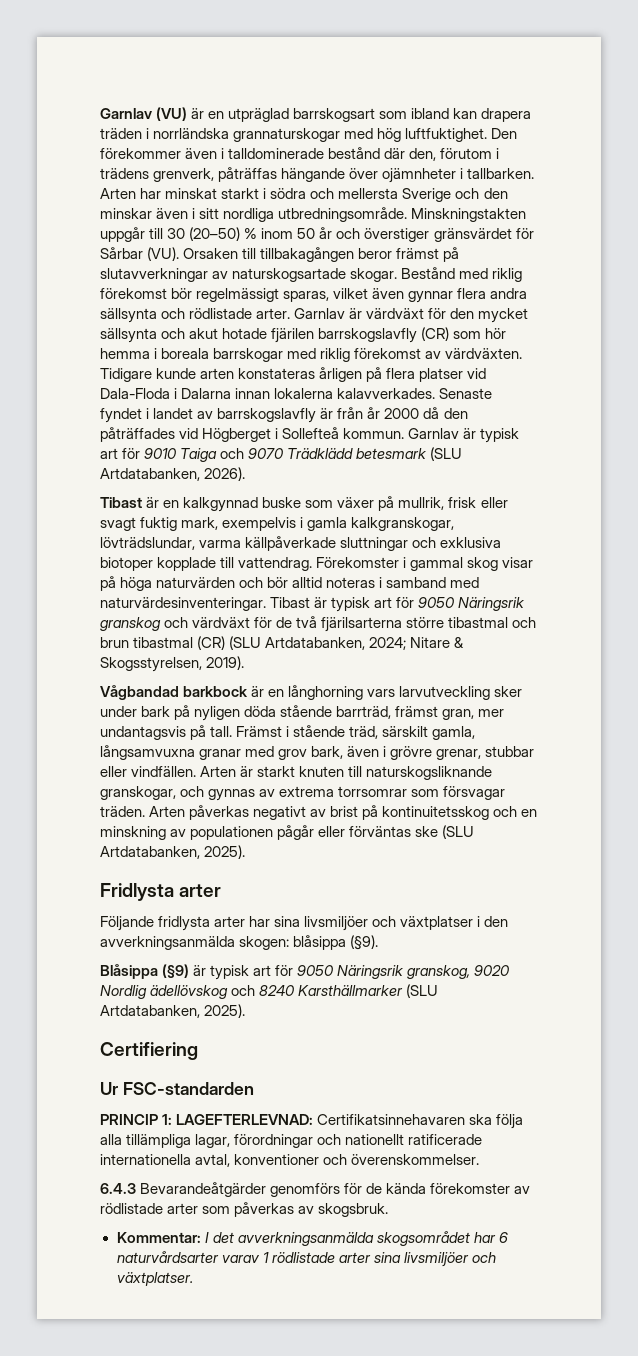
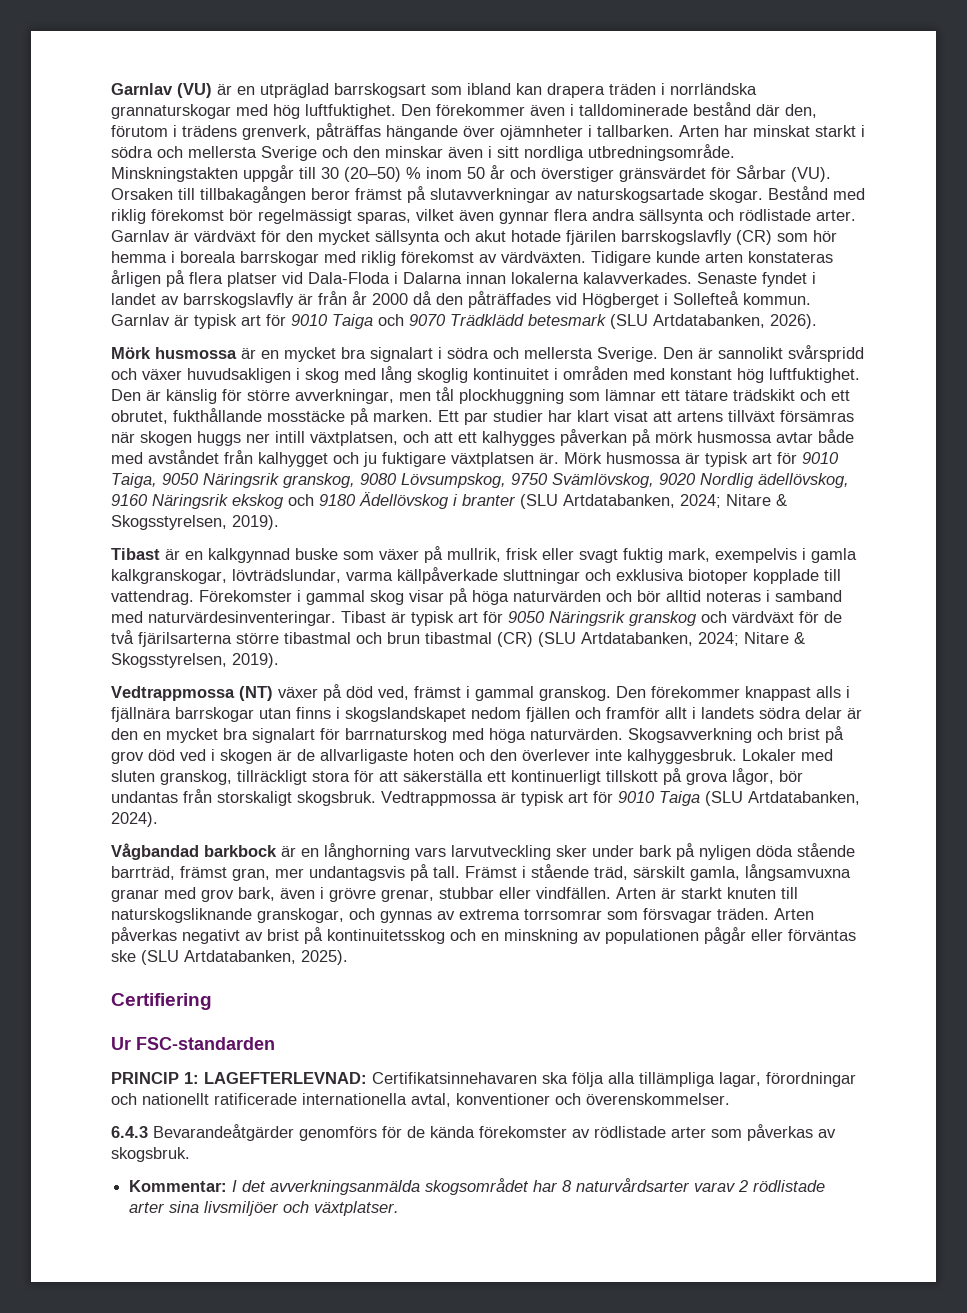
(246, 474) none -> [111,345,864,362] [111,366,860,383] [111,387,850,404] [111,408,854,425] [111,429,854,446] [111,450,839,467] [111,473,849,488] [111,492,787,509] [111,515,279,530] // Mörk husmossa är en mycket bra signalart i södra och mellersta Sverige. Den är sannolikt svårspridd och växer huvudsakligen i skog med lång skoglig kontinuitet i områden med konstant hög luftfuktighet. Den är känslig för större avverkningar, men tål plockhuggning som lämnar ett tätare trädskikt och ett obrutet, fukthållande mosstäcke på marken. Ett par studier har klart visat att artens tillväxt försämras när skogen huggs ner intill växtplatsen, och att ett kalhygges påverkan på mörk husmossa avtar både med avståndet från kalhygget och ju fuktigare växtplatsen är. Mörk husmossa är typisk art för 9010 Taiga, 9050 Näringsrik granskog, 9080 Lövsumpskog, 9750 Svämlövskog, 9020 Nordlig ädellövskog, 9160 Näringsrik ekskog och 9180 Ädellövskog i branter (SLU Artdatabanken, 2024; Nitare & Skogsstyrelsen, 2019).
(245, 663) none -> [111,684,850,701] [111,707,862,722] [111,726,844,743] [111,749,833,764] [111,768,803,785] [111,789,860,806] [111,812,158,827] // Vedtrappmossa (NT) växer på död ved, främst i gammal granskog. Den förekommer knappast alls i fjällnära barrskogar utan finns i skogslandskapet nedom fjällen och framför allt i landets södra delar är den en mycket bra signalart för barrnaturskog med höga naturvärden. Skogsavverkning och brist på grov död ved i skogen är de allvarligaste hoten och den överlever inte kalhyggesbruk. Lokaler med sluten granskog, tillräckligt stora för att säkerställa ett kontinuerligt tillskott på grova lågor, bör undantas från storskaligt skogsbruk. Vedtrappmossa är typisk art för 9010 Taiga (SLU Artdatabanken, 2024).
[100,883,222,901] [100,916,509,931] [100,935,379,950] [100,964,511,980] [100,984,439,999] [100,1004,246,1018] // Fridlysta arter // Följande fridlysta arter har sina livsmiljöer och växtplatser i den avverkningsanmälda skogen: blåsippa (§9). // Blåsippa (§9) är typisk art för 9050 Näringsrik granskog, 9020 Nordlig ädellövskog och 8240 Karsthällmarker (SLU Artdatabanken, 2025). -> (348, 957) none
[498,1232,508,1243] 6 -> [562,1180,573,1192] 8
[262,1252,269,1263] 1 -> [738,1180,749,1192] 2

